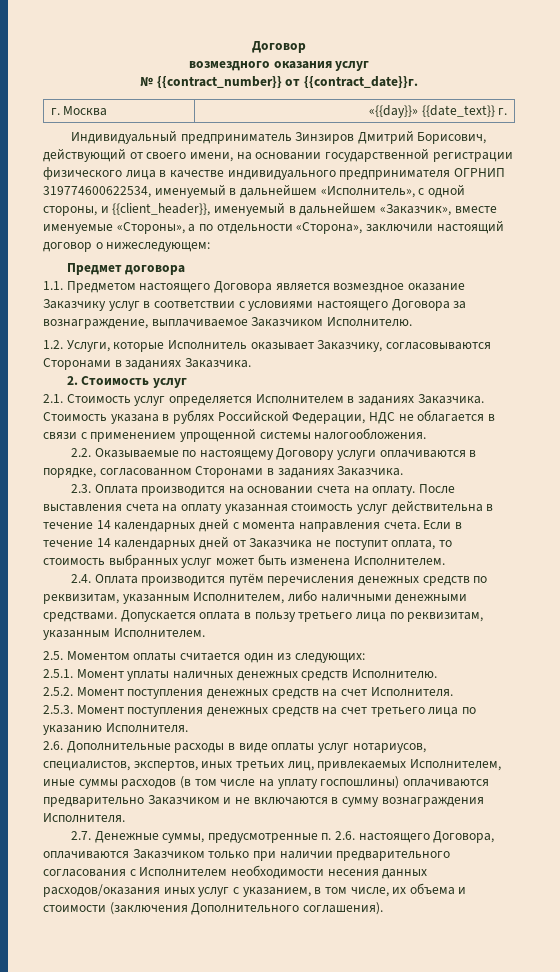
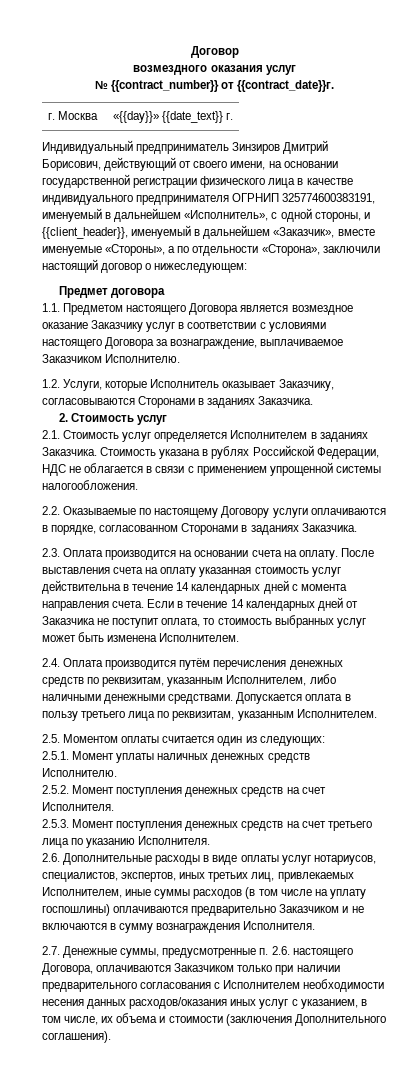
[43,186,151,198] 319774600622534, -> [282,193,376,204] 325774600383191,

